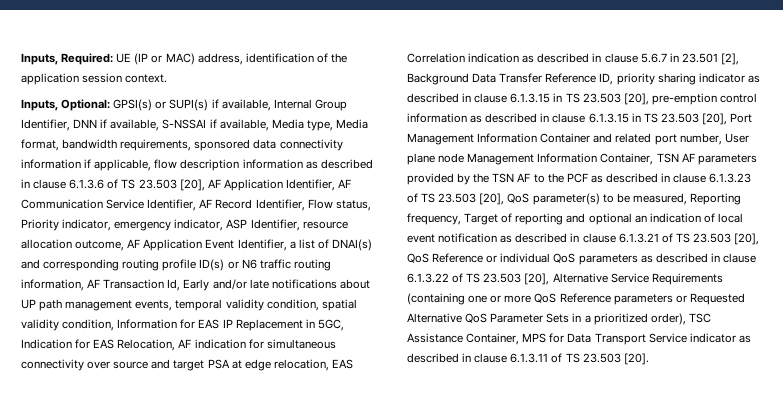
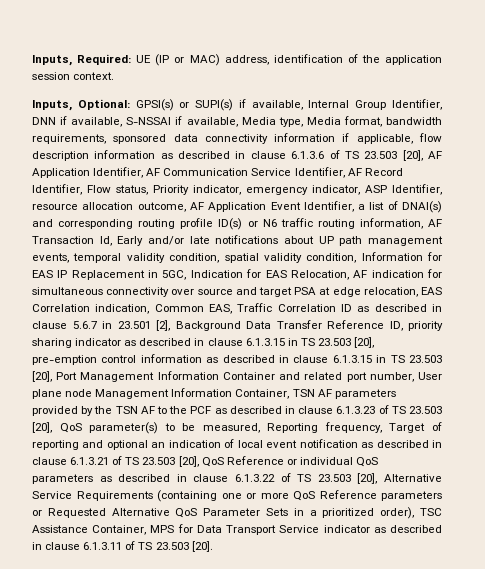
[468,53,520,63] indication -> [95,303,352,314] indication, Common EAS, Traffic Correlation ID

